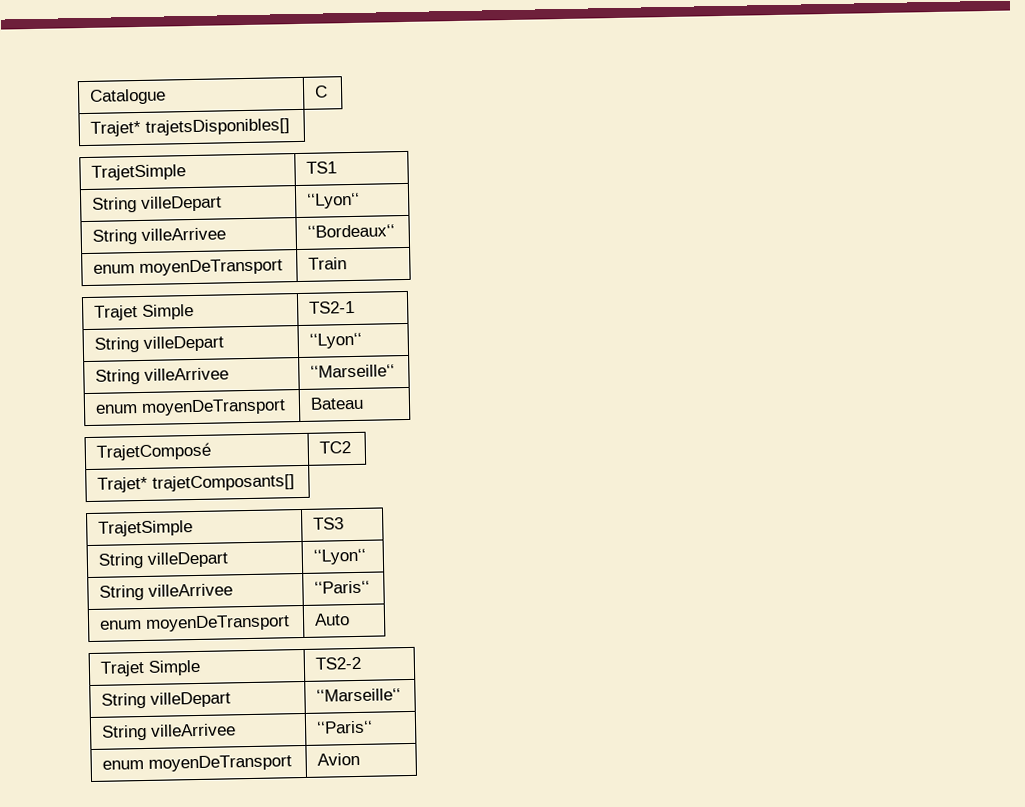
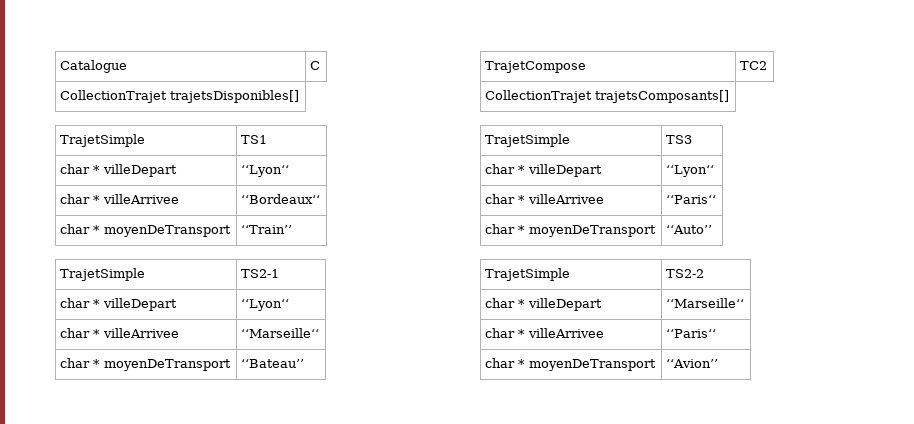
[90,120,142,137] Trajet* -> [60,90,168,103] CollectionTrajet
[92,195,223,213] [307,192,361,209] [92,229,138,245] String villeDepart | ‘‘Lyon‘‘ // String -> [60,164,178,177] [241,165,290,177] [60,194,101,204] char * villeDepart | ‘‘Lyon‘‘ // char *
[93,258,284,277] [308,257,348,270] [94,303,195,321] enum moyenDeTransport | Train // Trajet Simple -> [60,224,232,237] [241,225,293,234] [60,268,146,281] char * moyenDeTransport | ‘‘Train’’ // TrajetSimple
[94,335,225,353] [309,332,363,349] [95,369,141,385] String villeDepart | ‘‘Lyon‘‘ // String -> [60,298,178,311] [241,299,290,311] [60,328,101,338] char * villeDepart | ‘‘Lyon‘‘ // char *
[95,398,287,416] [310,396,365,410] [96,442,212,461] enum moyenDeTransport | Bateau // TrajetComposé -> [60,358,232,371] [241,359,305,368] [485,61,587,73] char * moyenDeTransport | ‘‘Bateau’’ // TrajetCompose
[97,474,296,493] Trajet* trajetComposants[] -> [485,90,730,103] CollectionTrajet trajetsComposants[]
[98,551,230,569] [313,548,367,565] [99,583,234,601] [314,580,371,594] [100,614,291,632] [314,613,351,626] [100,659,202,677] String villeDepart | ‘‘Lyon‘‘ // String villeArrivee | ‘‘Paris‘‘ // enum moyenDeTransport | Auto // Trajet Simple -> [485,164,603,177] [666,165,715,177] [485,194,605,204] [666,195,717,204] [485,224,657,237] [666,225,713,234] [485,268,571,281] char * villeDepart | ‘‘Lyon‘‘ // char * villeArrivee | ‘‘Paris‘‘ // char * moyenDeTransport | ‘‘Auto’’ // TrajetSimple
[101,692,147,709] String -> [485,298,526,308] char *
[102,723,237,741] [316,720,374,734] [102,754,293,772] [317,752,361,766] String villeArrivee | ‘‘Paris‘‘ // enum moyenDeTransport | Avion -> [485,328,605,338] [666,329,717,338] [485,358,657,371] [666,359,719,368] char * villeArrivee | ‘‘Paris‘‘ // char * moyenDeTransport | ‘‘Avion’’

